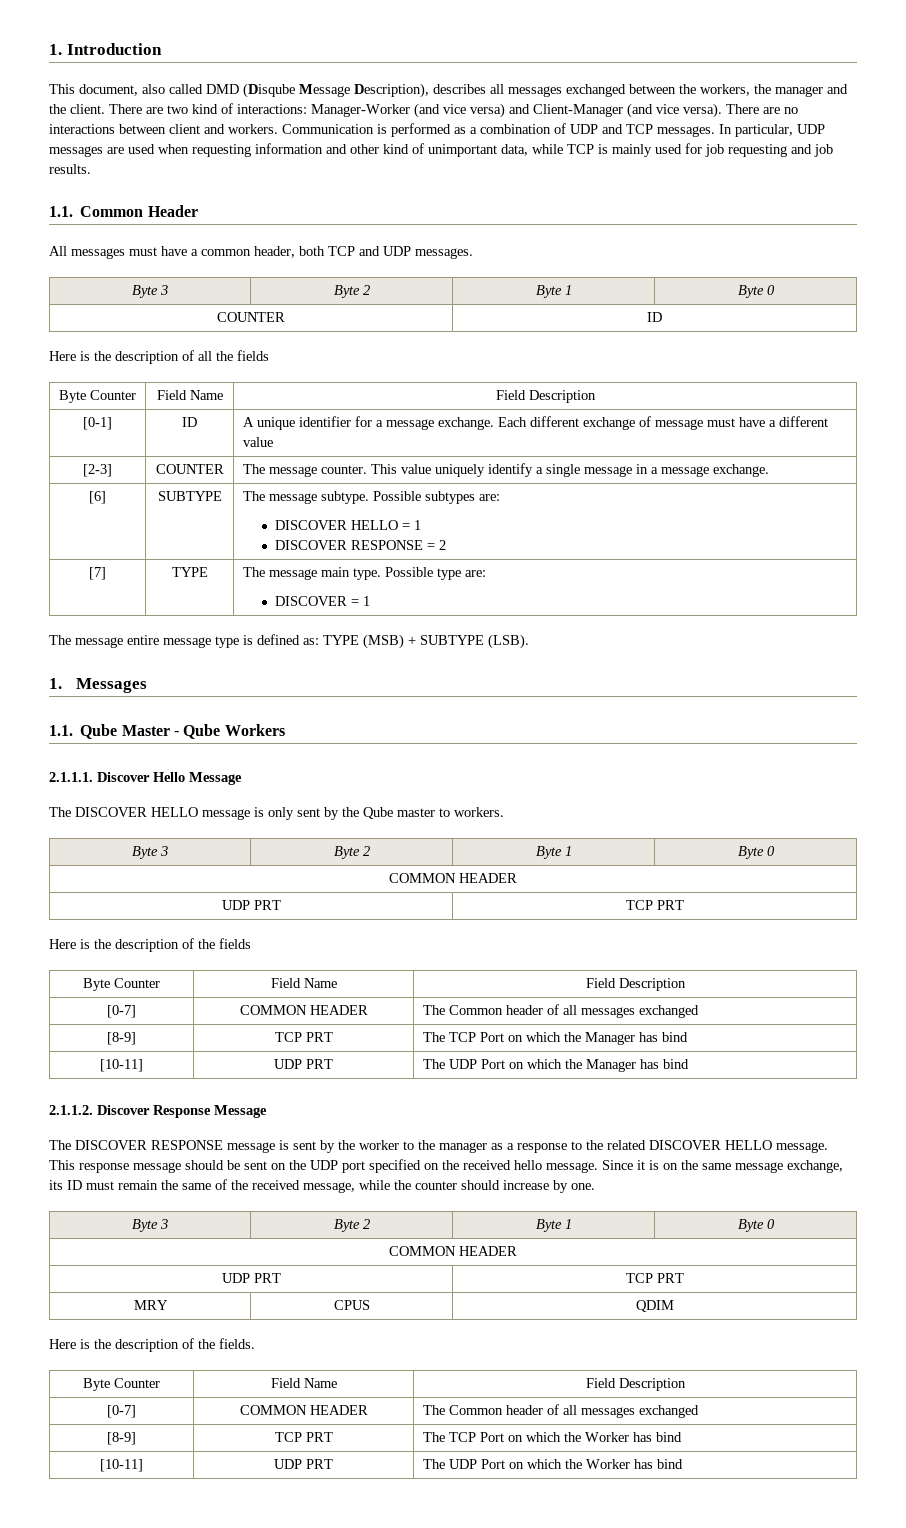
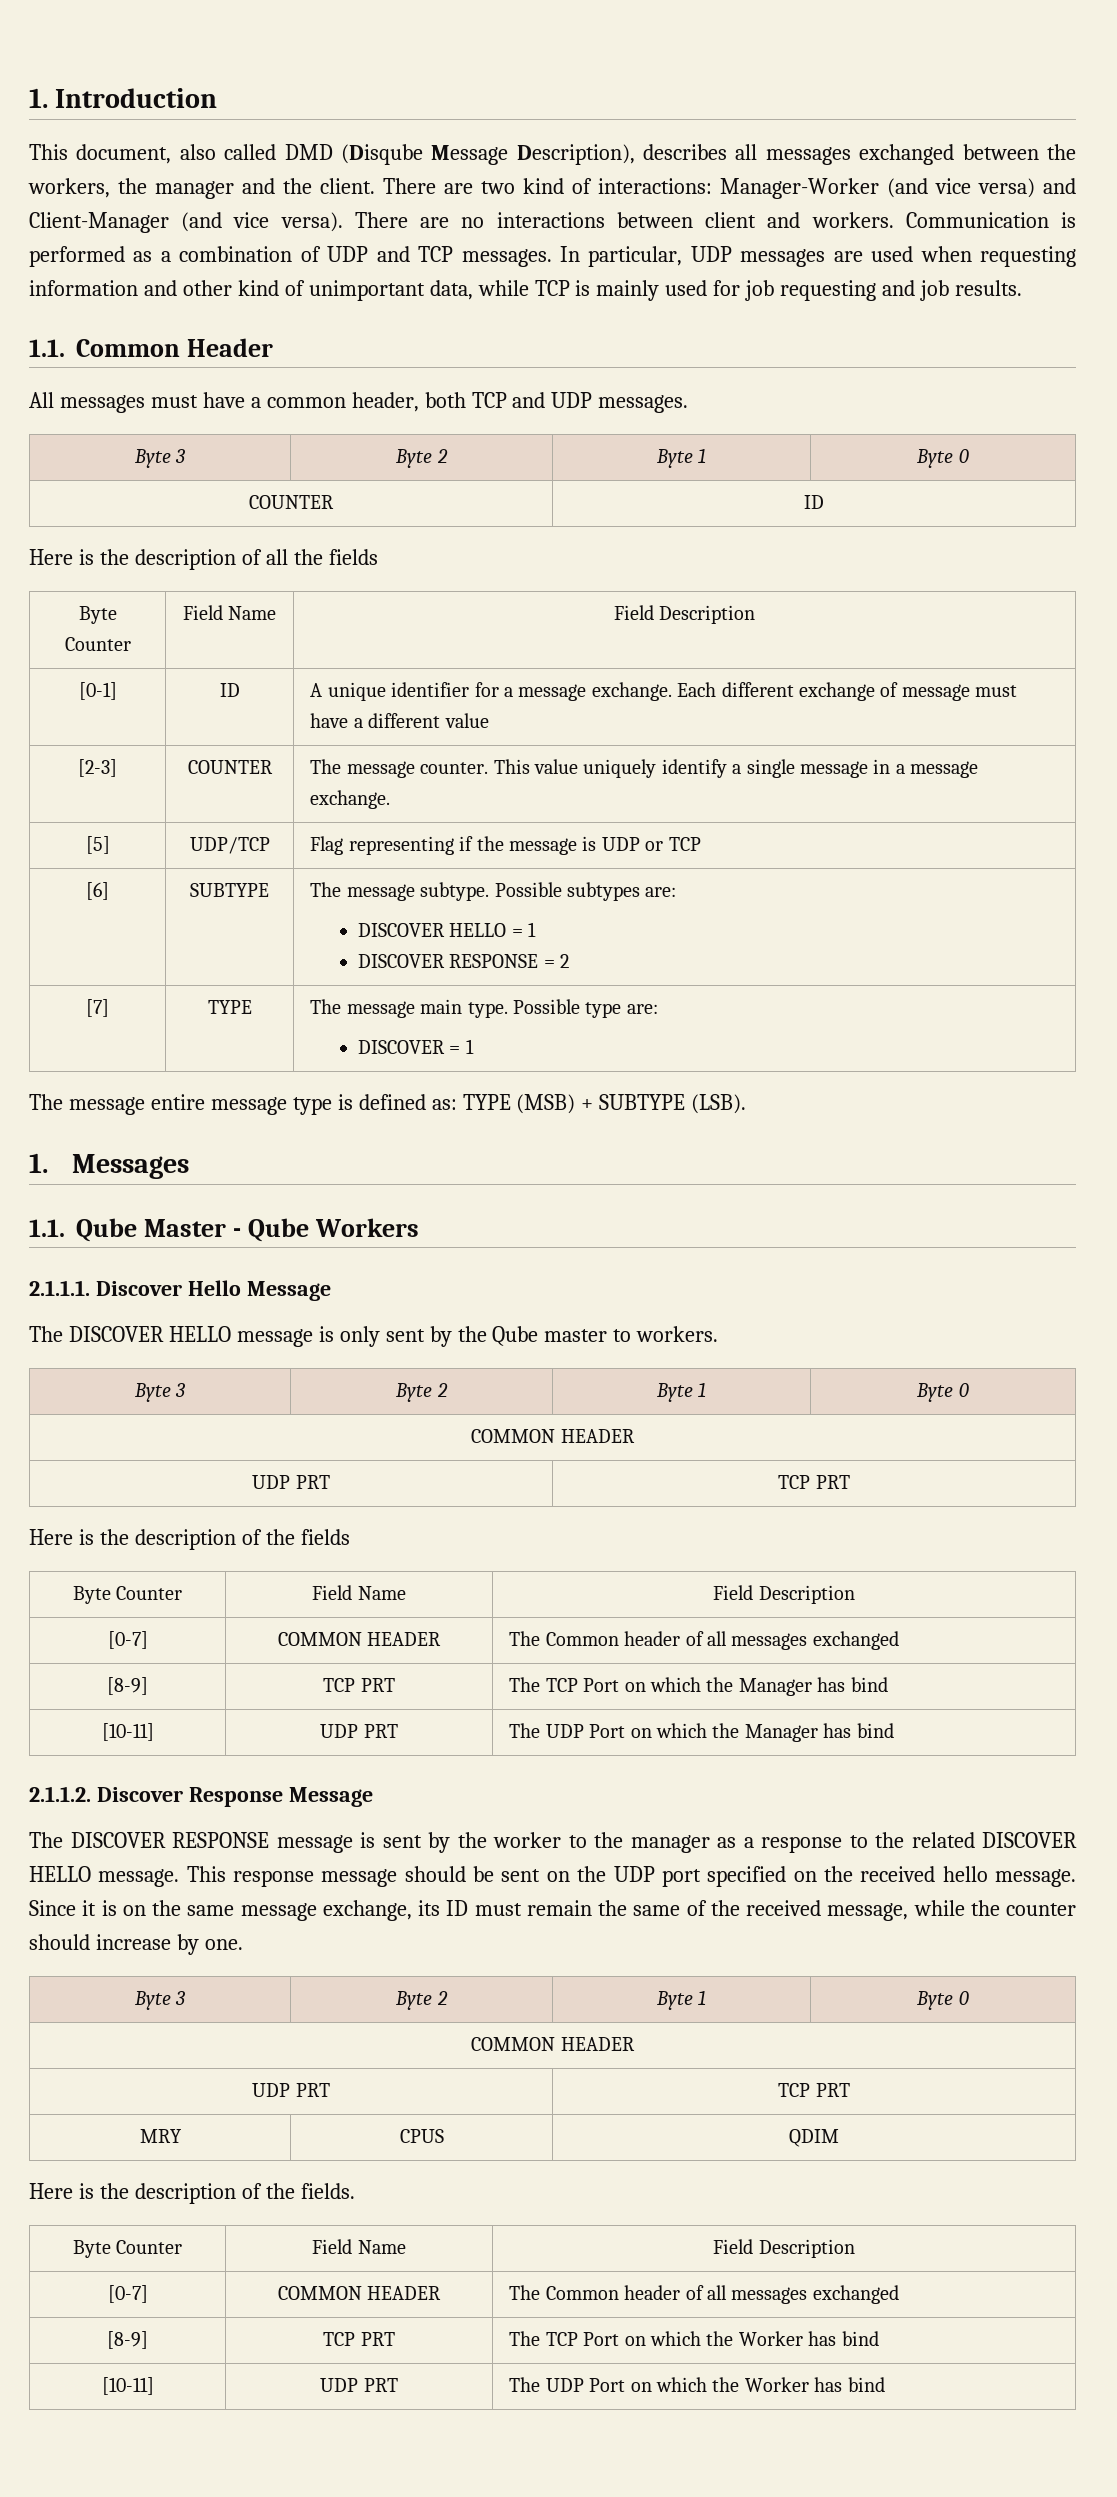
(769, 470) none -> [85,836,110,854] [189,837,270,854] [310,836,701,855] // [5] | UDP/TCP | Flag representing if the message is UDP or TCP

